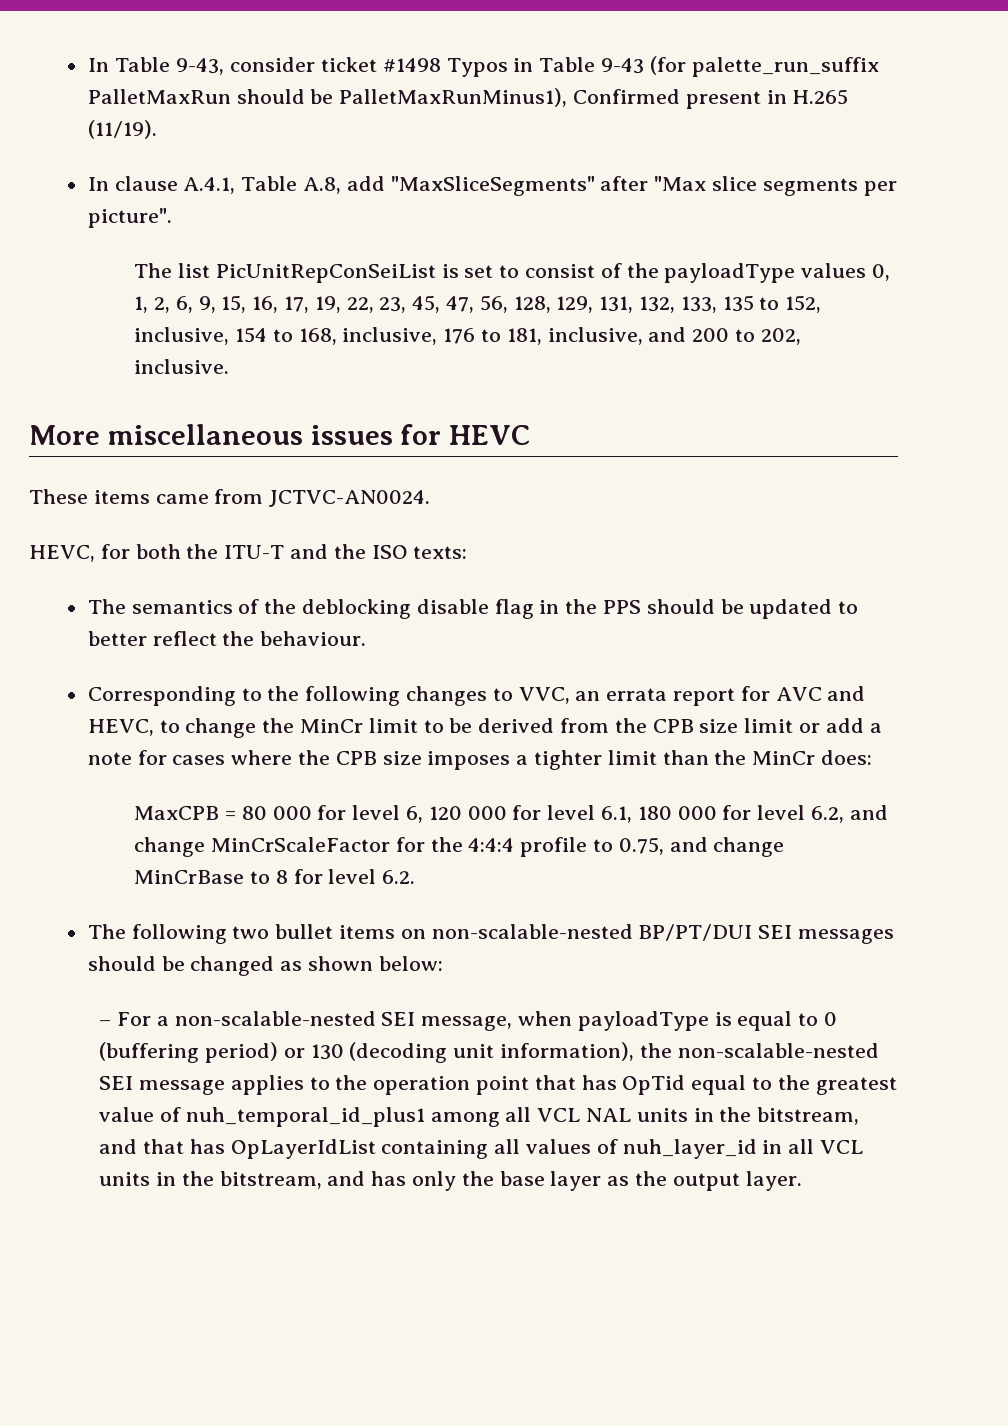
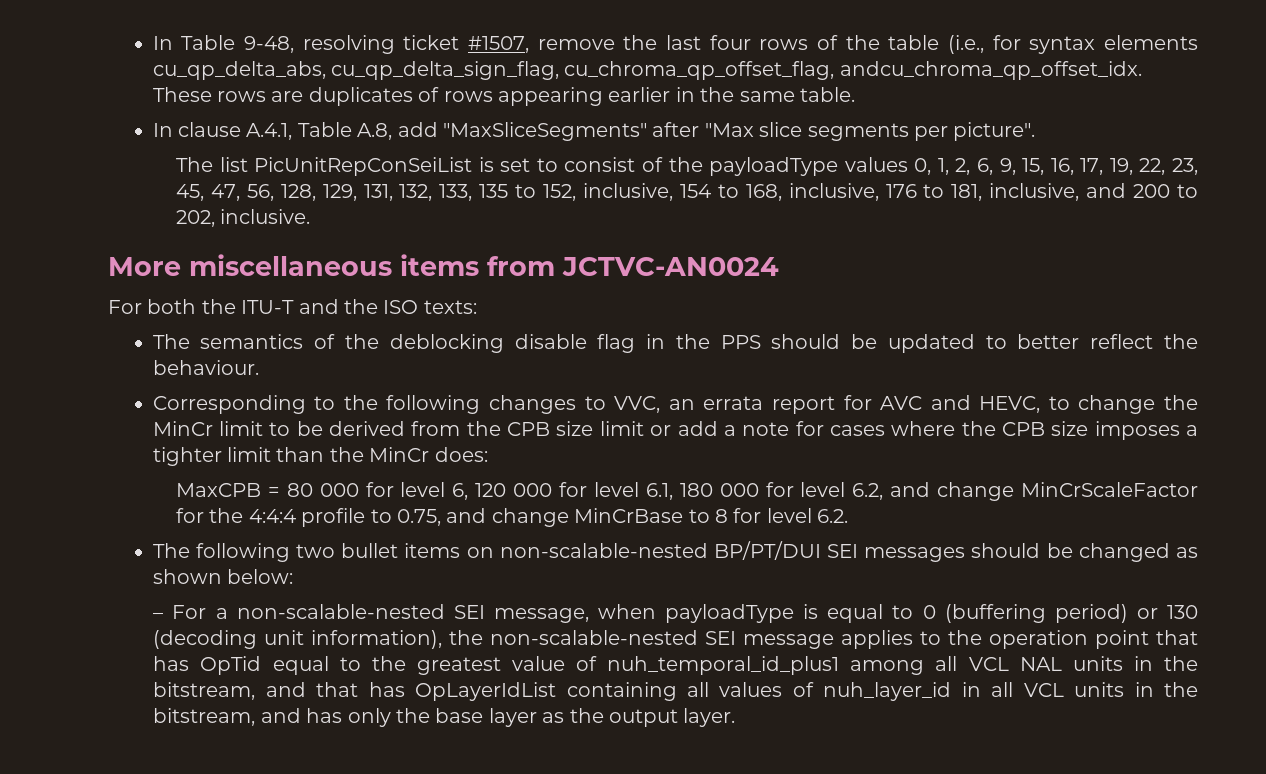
[176,56,879,77] [87,88,849,109] [87,120,157,139] 9-43, consider ticket #1498 Typos in Table 9-43 (for palette_run_suffix PalletMaxRun should be PalletMaxRunMinus1), Confirmed present in H.265 (11/19). -> [244,35,1198,54] [152,61,1142,80] [152,87,856,106] 9-48, resolving ticket #1507, remove the last four rows of the table (i.e., for syntax elements cu_qp_delta_abs, cu_qp_delta_sign_flag, cu_chroma_qp_offset_flag, andcu_chroma_qp_offset_idx. These rows are duplicates of rows appearing earlier in the same table.
[310,424,531,445] [29,489,431,507] [29,544,130,562] issues for HEVC // These items came from JCTVC-AN0024. // HEVC, for -> [400,254,779,276] [108,300,142,314] items from JCTVC-AN0024 // For

